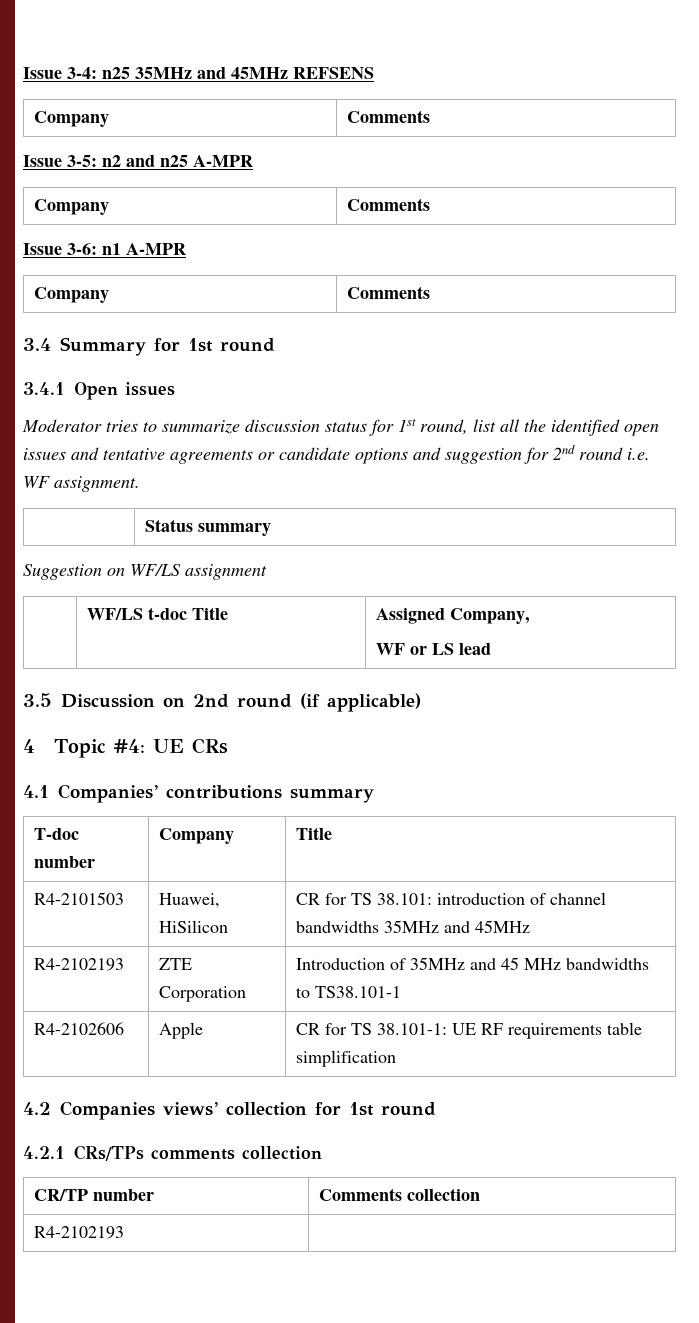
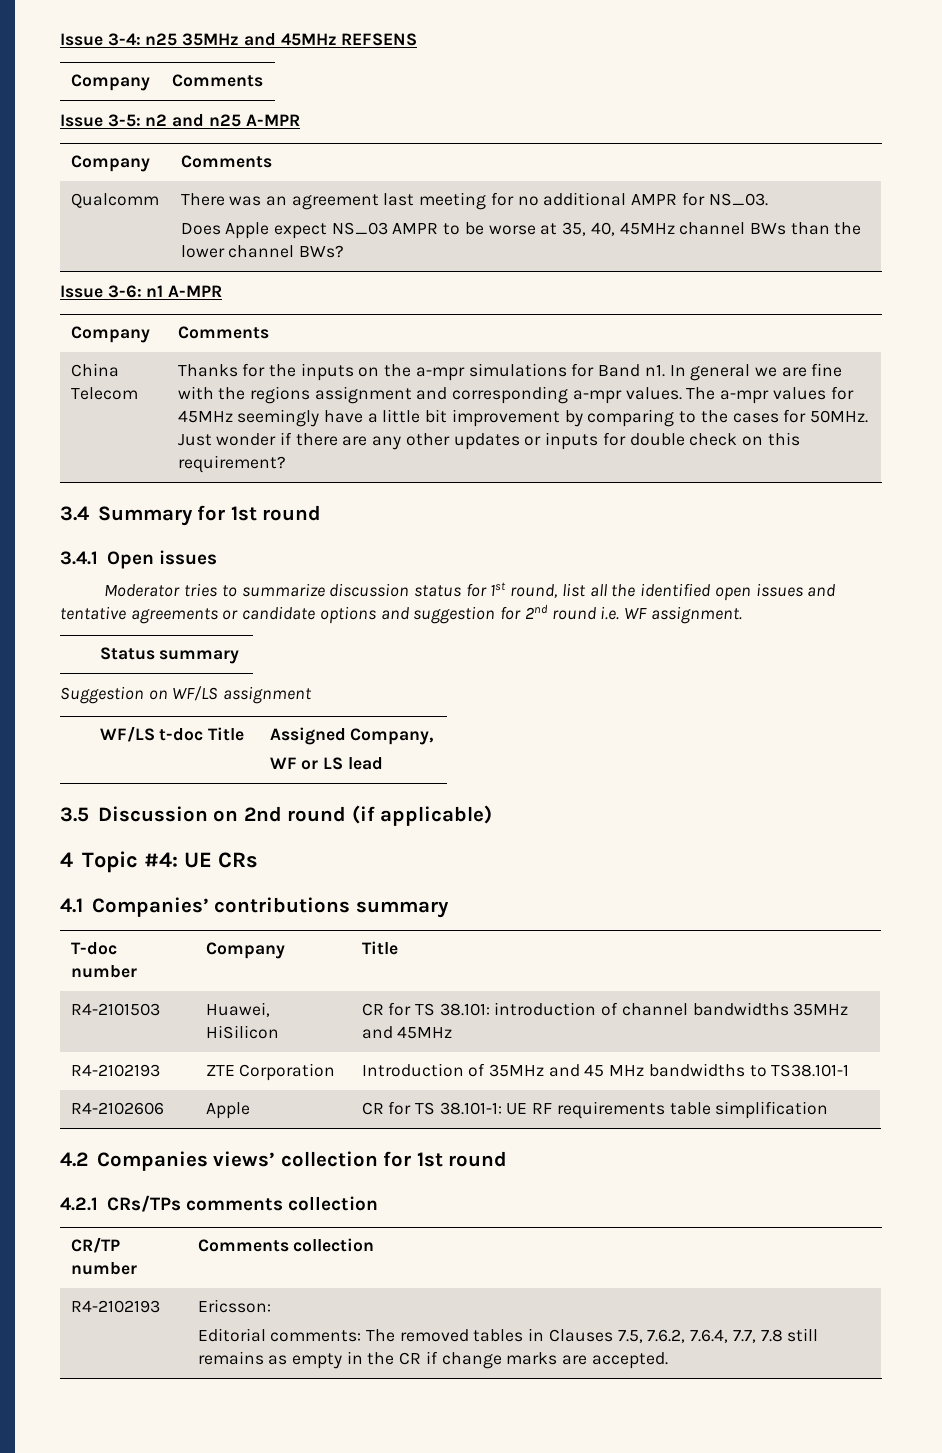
(431, 204) none -> [70,193,159,208] [180,192,768,210] [180,222,862,239] [180,245,344,258] // Qualcomm | There was an agreement last meeting for no additional AMPR for NS_03. // Does Apple expect NS_03 AMPR to be worse at 35, 40, 45MHz channel BWs than the lower channel BWs?
(431, 292) none -> [70,363,119,377] [70,387,138,400] [177,363,843,381] [177,386,854,404] [177,409,868,427] [177,432,800,450] [177,455,286,473] // China Telecom | Thanks for the inputs on the a-mpr simulations for Band n1. In general we are fine with the regions assignment and corresponding a-mpr values. The a-mpr values for 45MHz seemingly have a little bit improvement by comparing to the cases for 50MHz. Just wonder if there are any other updates or inputs for double check on this requirement?
(125, 1232) none -> [197,1299,271,1313] [197,1328,819,1343] [197,1351,668,1369] Ericsson: // Editorial comments: The removed tables in Clauses 7.5, 7.6.2, 7.6.4, 7.7, 7.8 still remains as empty in the CR if change marks are accepted.

